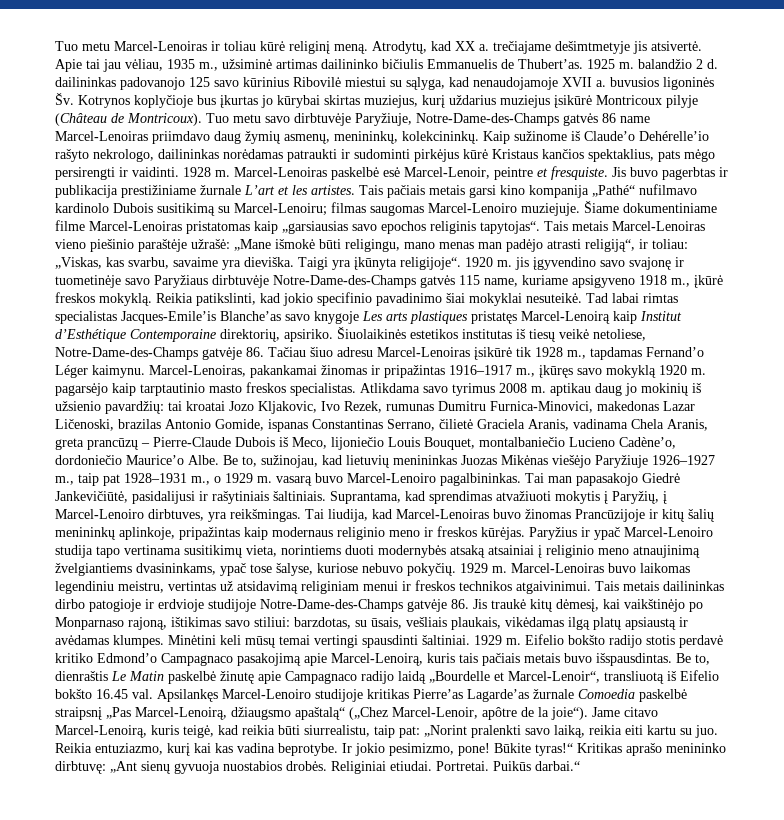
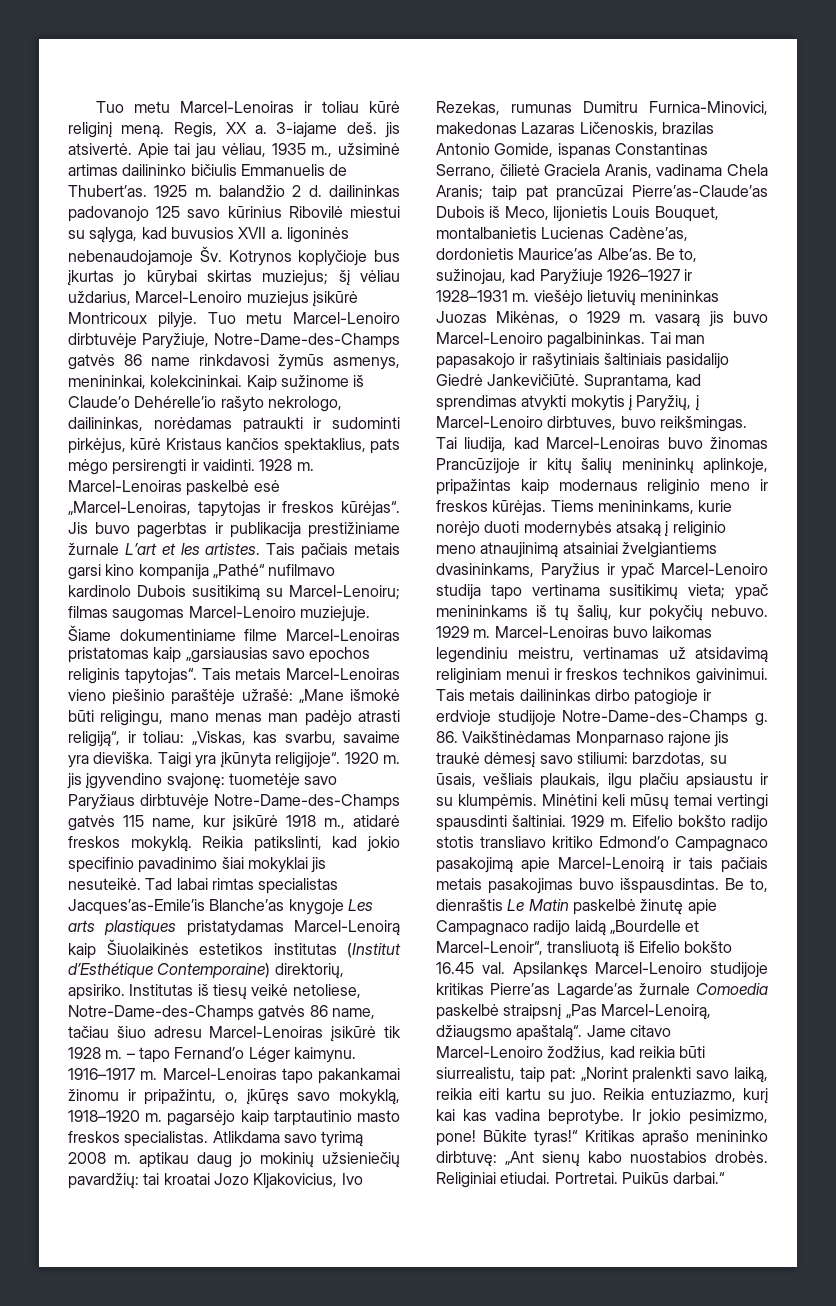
[372,41,630,54] Atrodytų, kad XX a. trečiajame dešimtmetyje -> [173,122,377,138] Regis, XX a. 3-iajame deš.
[473,77,558,90] nenaudojamoje -> [170,227,234,239] buvusios
[610,77,714,90] buvusios ligoninės -> [286,227,349,243] [68,250,193,266] ligoninės nebenaudojamoje
[364,95,698,108] [55,113,290,126] muziejus, kurį uždarius muziejus įsikūrė Montricoux pilyje (Château de Montricoux). Tuo metu savo -> [262,270,400,286] [68,291,358,307] [68,312,400,328] muziejus; šį vėliau uždarius, Marcel-Lenoiro muziejus įsikūrė Montricoux pilyje. Tuo metu Marcel-Lenoiro
[55,131,479,144] Marcel-Lenoiras priimdavo daug žymių asmenų, menininkų, kolekcininkų. -> [199,354,400,370] [68,375,243,389] rinkdavosi žymūs asmenys, menininkai, kolekcininkai.
[158,149,219,159] dailininkas -> [68,417,143,431] dailininkas,
[414,149,459,162] pirkėjus -> [68,438,126,454] pirkėjus,
[404,166,608,180] Marcel-Lenoir, peintre et fresquiste. -> [68,501,400,517] „Marcel-Lenoiras, tapytojas ir freskos kūrėjas“.
[600,257,684,270] [55,275,121,288] savo svajonę ir tuometinėje -> [166,773,300,789] svajonę: tuometėje
[522,275,635,288] kuriame apsigyveno -> [203,815,278,831] kur įsikūrė
[694,275,723,288] įkūrė -> [353,815,400,827] atidarė
(522, 299) none -> [311,857,327,873] jis
[121,311,310,324] Jacques-Emile’is Blanche’as savo -> [68,899,285,915] Jacques’as-Emile’is Blanche’as
[471,311,517,324] pristatęs -> [186,920,284,936] pristatydamas
[640,311,682,321] [55,327,512,342] Institut d’Esthétique Contemporaine direktorių, apsiriko. Šiuolaikinės estetikos institutas -> [106,939,401,958] [68,962,344,979] [68,984,194,1000] Šiuolaikinės estetikos institutas (Institut d’Esthétique Contemporaine) direktorių, apsiriko. Institutas
[202,347,306,360] gatvėje 86. Tačiau -> [258,1005,375,1021] [68,1026,109,1038] gatvės 86 name, tačiau
[567,347,704,360] [55,365,687,378] m., tapdamas Fernand’o Léger kaimynu. Marcel-Lenoiras, pakankamai žinomas ir pripažintas 1916–1917 m., įkūręs savo mokyklą 1920 -> [105,1047,356,1063] [68,1068,400,1084] [68,1089,401,1105] [68,1110,140,1122] m. – tapo Fernand’o Léger kaimynu. 1916–1917 m. Marcel-Lenoiras tapo pakankamai žinomu ir pripažintu, o, įkūręs savo mokyklą, 1918–1920
[452,383,495,396] tyrimus -> [321,1131,364,1147] tyrimą
[692,383,702,393] [55,401,101,411] iš užsienio -> [322,1152,400,1168] užsieniečių
[258,401,382,414] Kljakovic, Ivo Rezek, -> [253,1173,363,1189] [436,101,500,115] Kljakovicius, Ivo Rezekas,
[663,401,695,411] [55,419,114,431] Lazar Ličenoski, -> [521,122,658,136] Lazaras Ličenoskis,
[667,419,708,431] [55,437,231,450] Aranis, greta prancūzų – Pierre-Claude -> [436,185,768,201] Aranis; taip pat prancūzai Pierre’as-Claude’as
[331,437,384,450] lijoniečio -> [552,206,608,222] lijonietis
[479,437,676,449] [55,455,715,468] [55,473,210,486] montalbaniečio Lucieno Cadène’o, dordoniečio Maurice’o Albe. Be to, sužinojau, kad lietuvių menininkas Juozas Mikėnas viešėjo Paryžiuje 1926–1927 m., taip pat 1928–1931 m., -> [436,227,688,241] [436,248,698,262] [436,269,693,285] [436,290,720,306] [436,311,560,325] montalbanietis Lucienas Cadène’as, dordonietis Maurice’as Albe’as. Be to, sužinojau, kad Paryžiuje 1926–1927 ir 1928–1931 m. viešėjo lietuvių menininkas Juozas Mikėnas,
(312, 481) none -> [708,311,724,327] jis
[642,473,680,483] [55,491,326,504] Giedrė Jankevičiūtė, pasidalijusi ir rašytiniais šaltiniais. -> [519,353,730,369] [436,374,580,386] ir rašytiniais šaltiniais pasidalijo Giedrė Jankevičiūtė.
[496,491,551,501] atvažiuoti -> [521,395,567,411] atvykti
[208,512,227,522] yra -> [620,416,656,428] buvo
(525, 533) none -> [550,500,733,514] [436,521,726,537] [436,542,717,558] [436,563,534,577] Tiems menininkams, kurie norėjo duoti modernybės atsaką į religinio meno atnaujinimą atsainiai žvelgiantiems dvasininkams,
[246,545,700,558] [55,563,456,576] vieta, norintiems duoti modernybės atsaką atsainiai į religinio meno atnaujinimą žvelgiantiems dvasininkams, ypač tose šalyse, kuriose nebuvo pokyčių. -> [688,584,768,600] [436,605,768,621] vieta; ypač menininkams iš tų šalių, kur pokyčių nebuvo.
[168,581,216,591] vertintas -> [583,647,659,659] vertinamas
[516,581,591,594] atgaivinimui. -> [696,668,768,684] gaivinimui.
[407,599,703,612] [55,617,290,630] gatvėje 86. Jis traukė kitų dėmesį, kai vaikštinėjo po Monparnaso rajoną, ištikimas savo stiliui: -> [755,713,768,726] [436,731,730,747] [436,752,628,768] g. 86. Vaikštinėdamas Monparnaso rajone jis traukė dėmesį savo stiliumi:
[505,617,688,630] [55,635,164,648] vikėdamas ilgą platų apsiaustą ir avėdamas klumpes. -> [607,773,768,789] [436,794,537,810] ilgu plačiu apsiaustu ir su klumpėmis.
[679,635,723,648] perdavė -> [480,836,546,848] transliavo
[331,653,455,666] Marcel-Lenoirą, kuris -> [558,857,681,873] Marcel-Lenoirą ir
(560, 658) none -> [488,878,573,894] pasakojimas
[295,707,658,720] [55,725,214,738] apaštalą“ („Chez Marcel-Lenoir, apôtre de la joie“). Jame citavo Marcel-Lenoirą, kuris teigė, -> [516,1025,671,1041] [436,1046,606,1060] apaštalą“. Jame citavo Marcel-Lenoiro žodžius,
[174,761,220,774] gyvuoja -> [588,1151,622,1163] kabo

